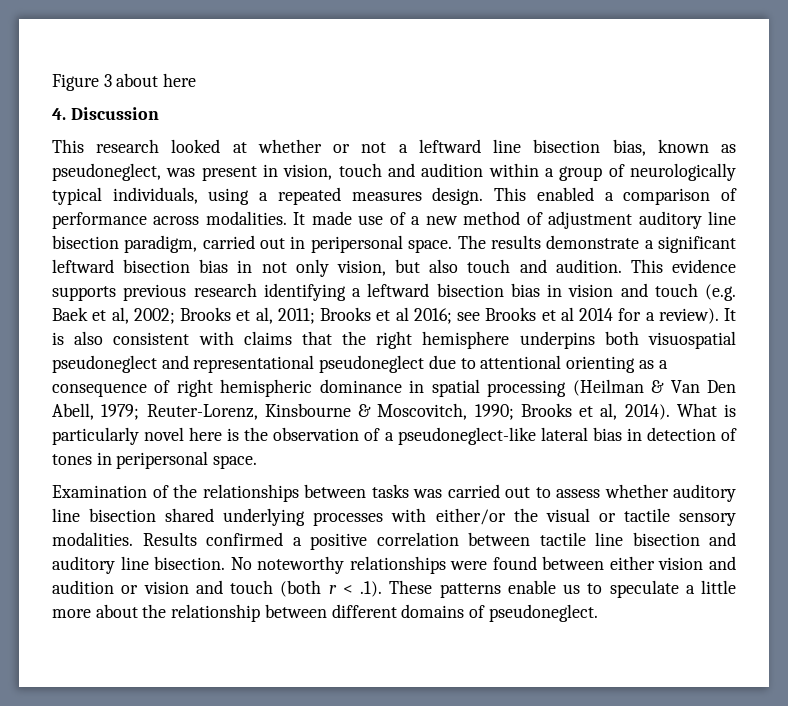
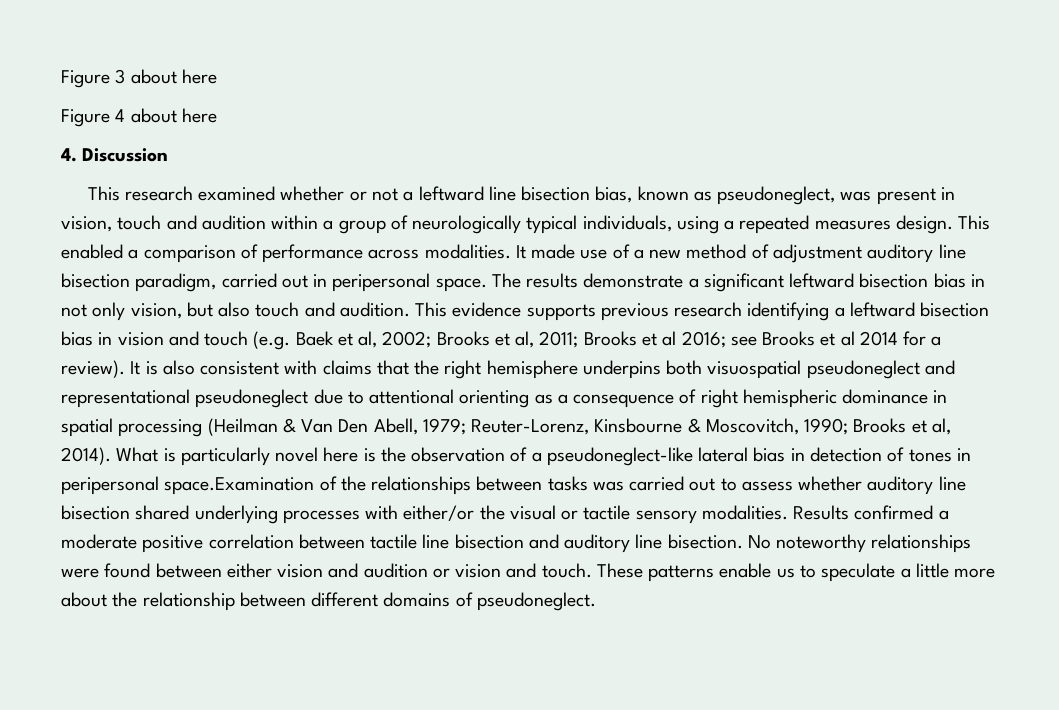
(197, 80) none -> [61,108,217,127] // Figure 4 about here
[171,139,247,153] looked at -> [198,186,276,201] examined
[213,455,258,469] [52,485,147,498] space. // Examination -> [164,477,315,495] space.Examination
(302, 541) none -> [61,534,137,549] moderate
[230,580,382,597] touch (both r < .1). -> [541,563,592,578] touch.

